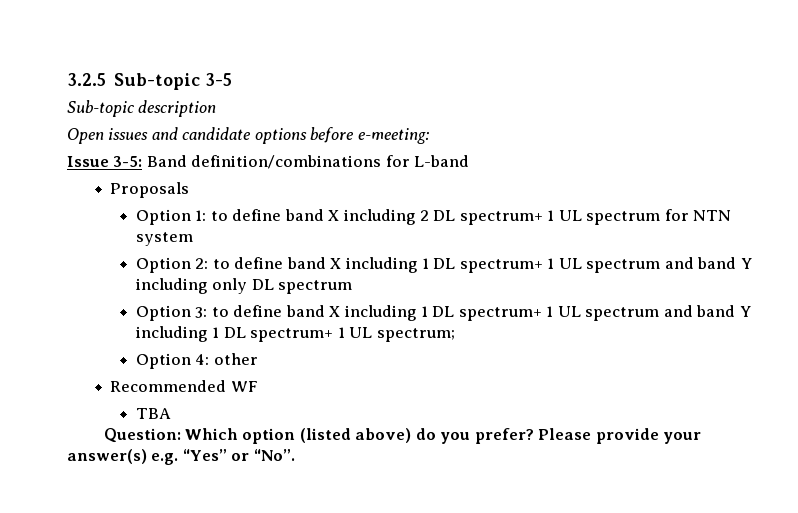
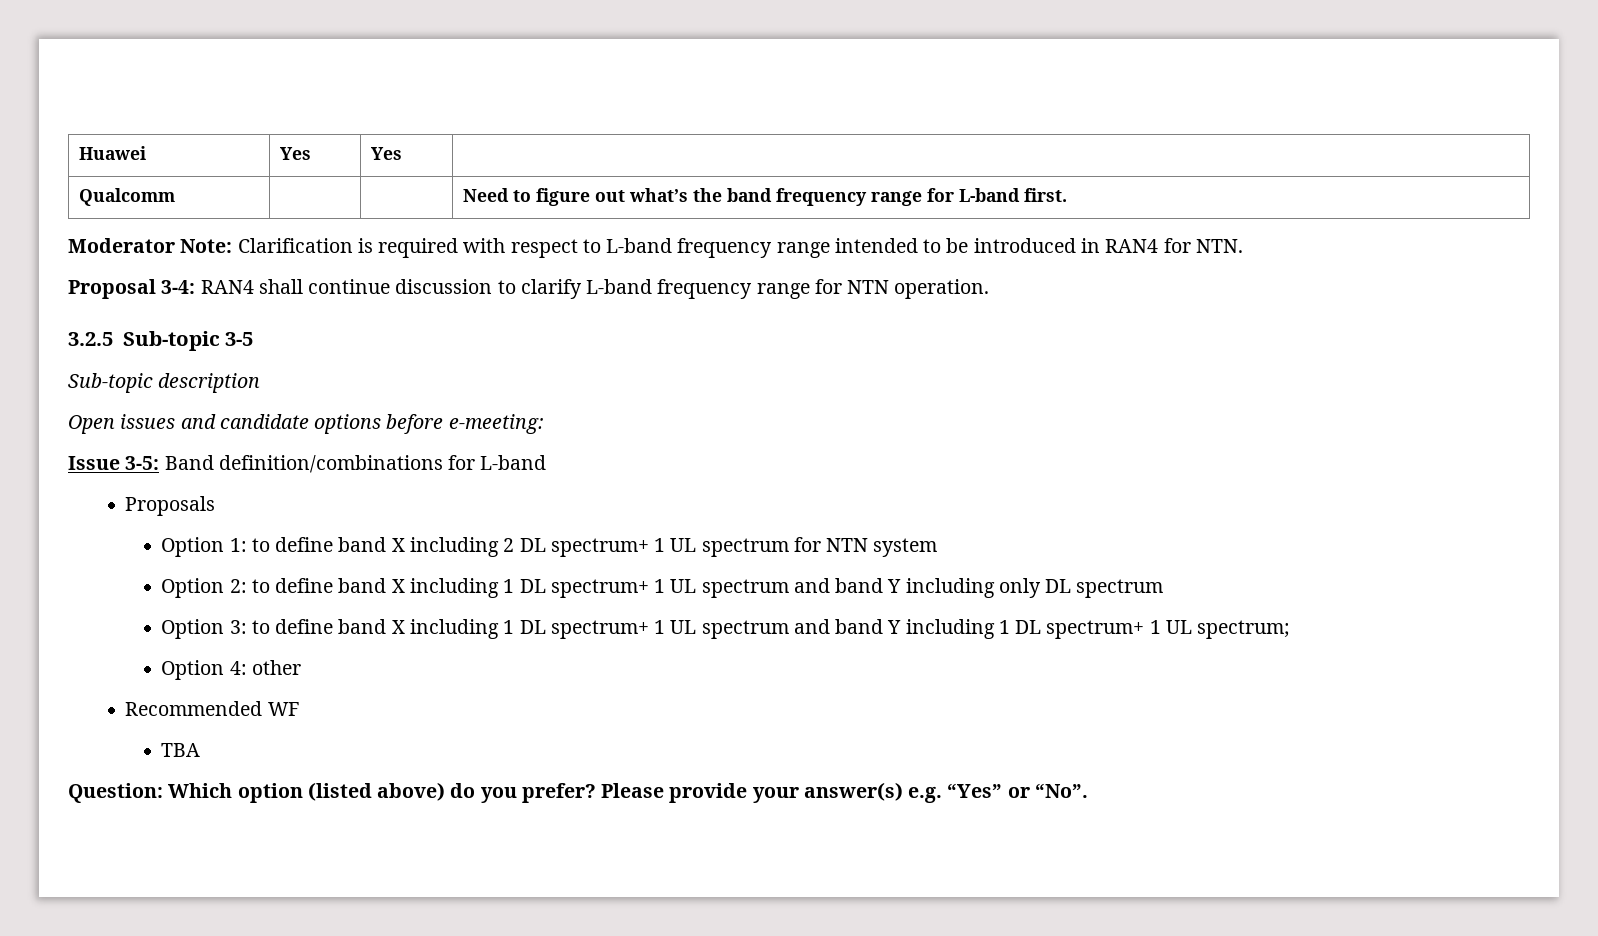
(67, 79) none -> [79,146,147,160] [280,147,312,160] [371,147,403,160] [79,188,176,206] [463,188,1068,206] [68,238,1243,258] [68,279,990,299] Huawei | Yes | Yes | // Qualcomm | | | Need to figure out what’s the band frequency range for L-band first. // Moderator Note: Clarification is required with respect to L-band frequency range intended to be introduced in RAN4 for NTN. // Proposal 3-4: RAN4 shall continue discussion to clarify L-band frequency range for NTN operation. //

